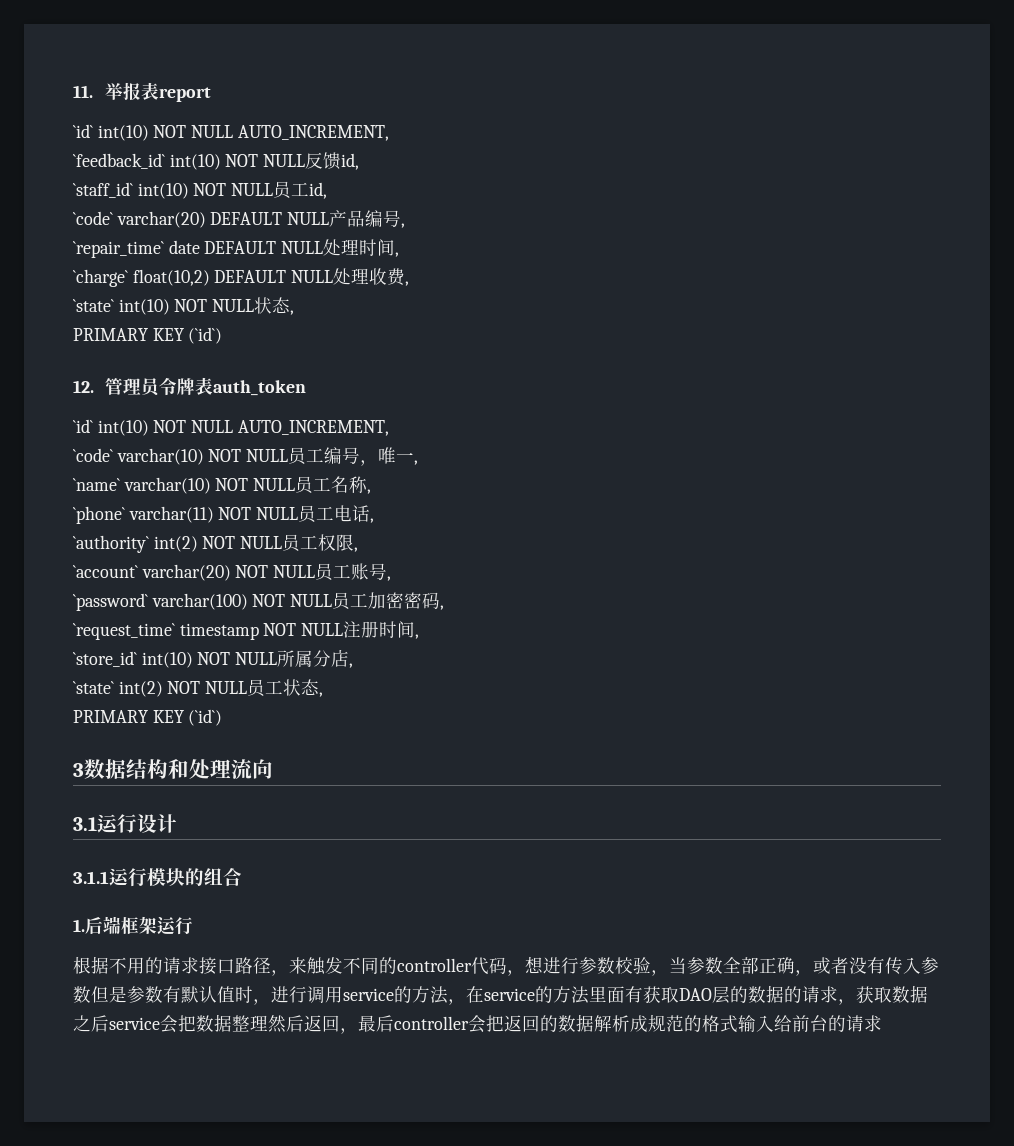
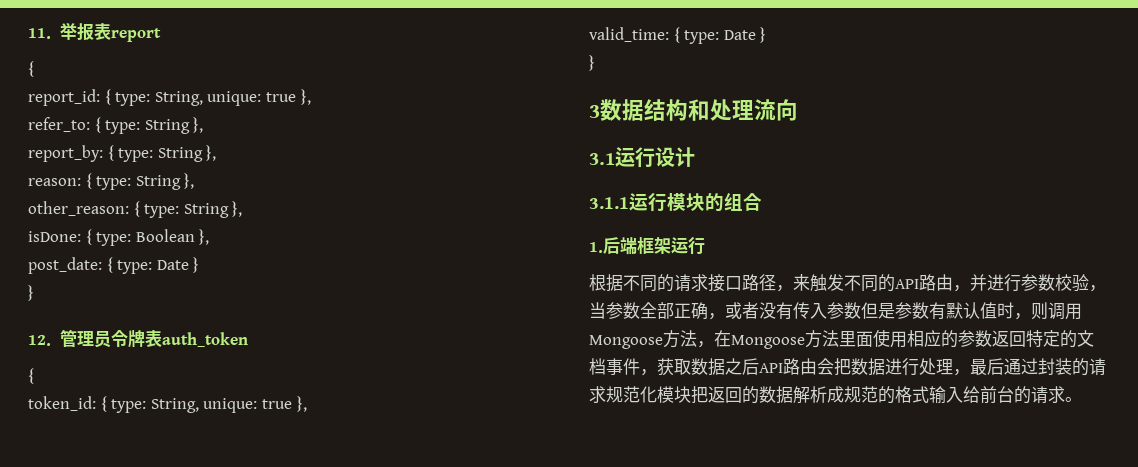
[73,124,389,141] [73,152,360,170] [73,181,328,199] [73,210,406,228] [73,239,400,258] [73,268,410,287] [73,297,295,315] [73,327,223,344] `id` int(10) NOT NULL AUTO_INCREMENT, // `feedback_id` int(10) NOT NULL反馈id, // `staff_id` int(10) NOT NULL员工id, // `code` varchar(20) DEFAULT NULL产品编号, // `repair_time` date DEFAULT NULL处理时间, // `charge` float(10,2) DEFAULT NULL处理收费, // `state` int(10) NOT NULL状态, // PRIMARY KEY (`id`) -> [28,61,34,77] [28,89,311,106] [28,117,204,134] [28,145,217,162] [28,173,195,190] [28,201,243,218] [28,229,210,246] [28,257,200,274] [28,285,34,301] { // report_id: { type: String, unique: true }, // refer_to: { type: String }, // report_by: { type: String }, // reason: { type: String }, // other_reason: { type: String }, // isDone: { type: Boolean }, // post_date: { type: Date } // }
[73,419,389,436] [73,447,419,466] [73,476,372,494] [73,505,375,524] [73,534,359,553] [73,563,392,581] [73,592,445,611] [73,621,420,640] [73,650,354,668] [73,679,324,697] [73,709,223,726] `id` int(10) NOT NULL AUTO_INCREMENT, // `code` varchar(10) NOT NULL员工编号，唯一, // `name` varchar(10) NOT NULL员工名称, // `phone` varchar(11) NOT NULL员工电话, // `authority` int(2) NOT NULL员工权限, // `account` varchar(20) NOT NULL员工账号, // `password` varchar(100) NOT NULL员工加密密码, // `request_time` timestamp NOT NULL注册时间, // `store_id` int(10) NOT NULL所属分店, // `state` int(2) NOT NULL员工状态, // PRIMARY KEY (`id`) -> [28,368,34,384] [28,396,307,413] [589,27,767,44] [589,55,595,71] { // token_id: { type: String, unique: true }, // valid_time: { type: Date } // }
[127,957,145,974] 用 -> [640,275,657,292] 同
[397,956,543,976] controller代码，想 -> [895,274,987,292] API路由，并
[271,986,412,1004] 进行调用service的 -> [1031,302,1082,320] [589,335,663,349] 则调用Mongoose
[484,986,553,1003] service的 -> [731,335,805,349] Mongoose
[625,985,928,1005] [73,1014,486,1034] 有获取DAO层的数据的请求，获取数据之后service会把数据整理然后返回，最后controller会 -> [873,329,1094,348] [589,358,1106,376] [589,386,691,403] 使用相应的参数返回特定的文档事件，获取数据之后API路由会把数据进行处理，最后通过封装的请求规范化模块
(882, 1023) none -> [1065,397,1082,402] 。

